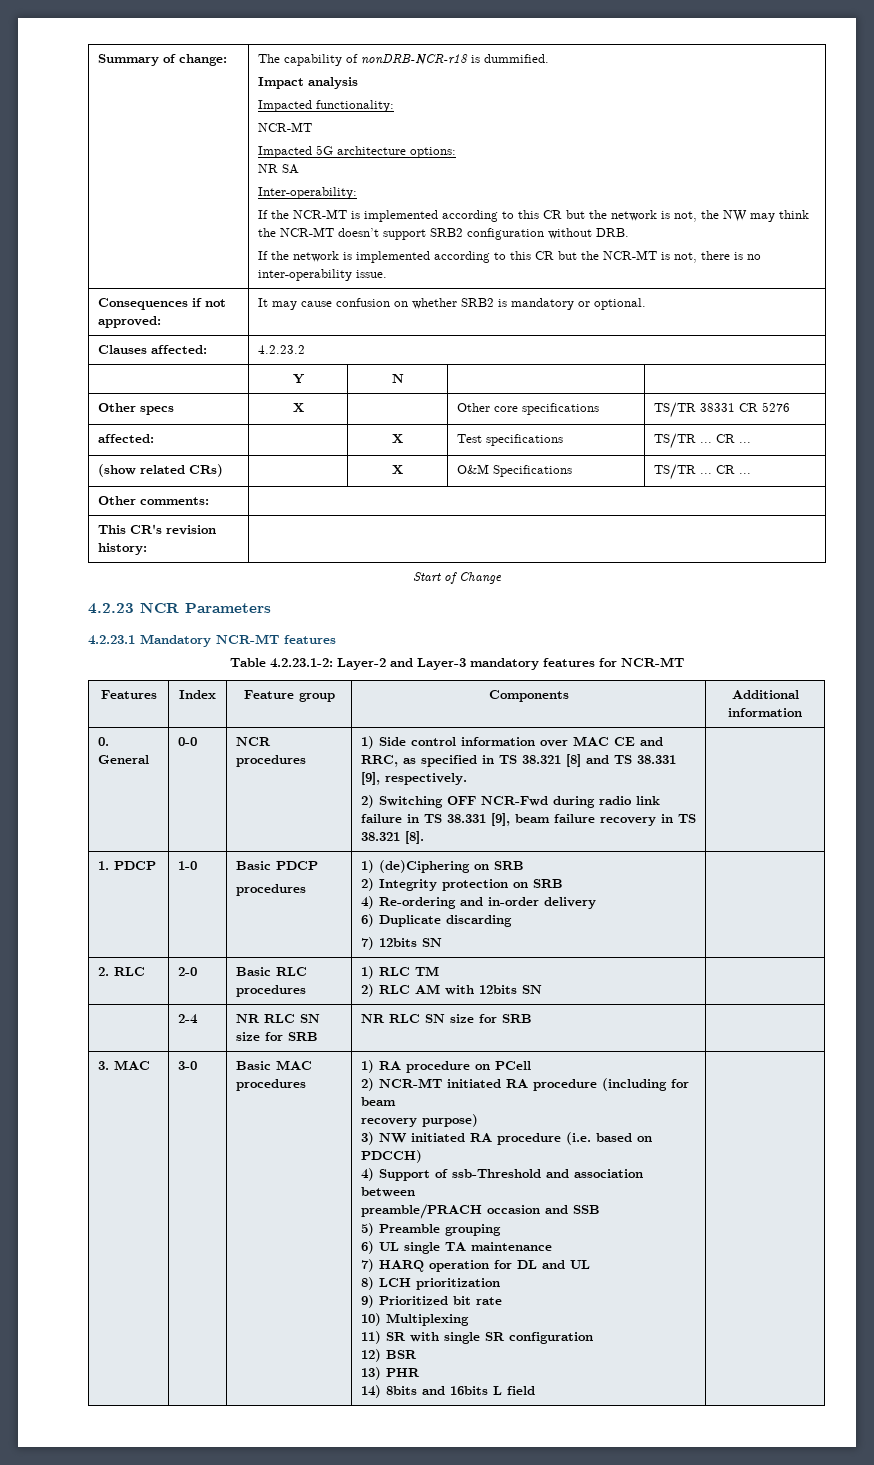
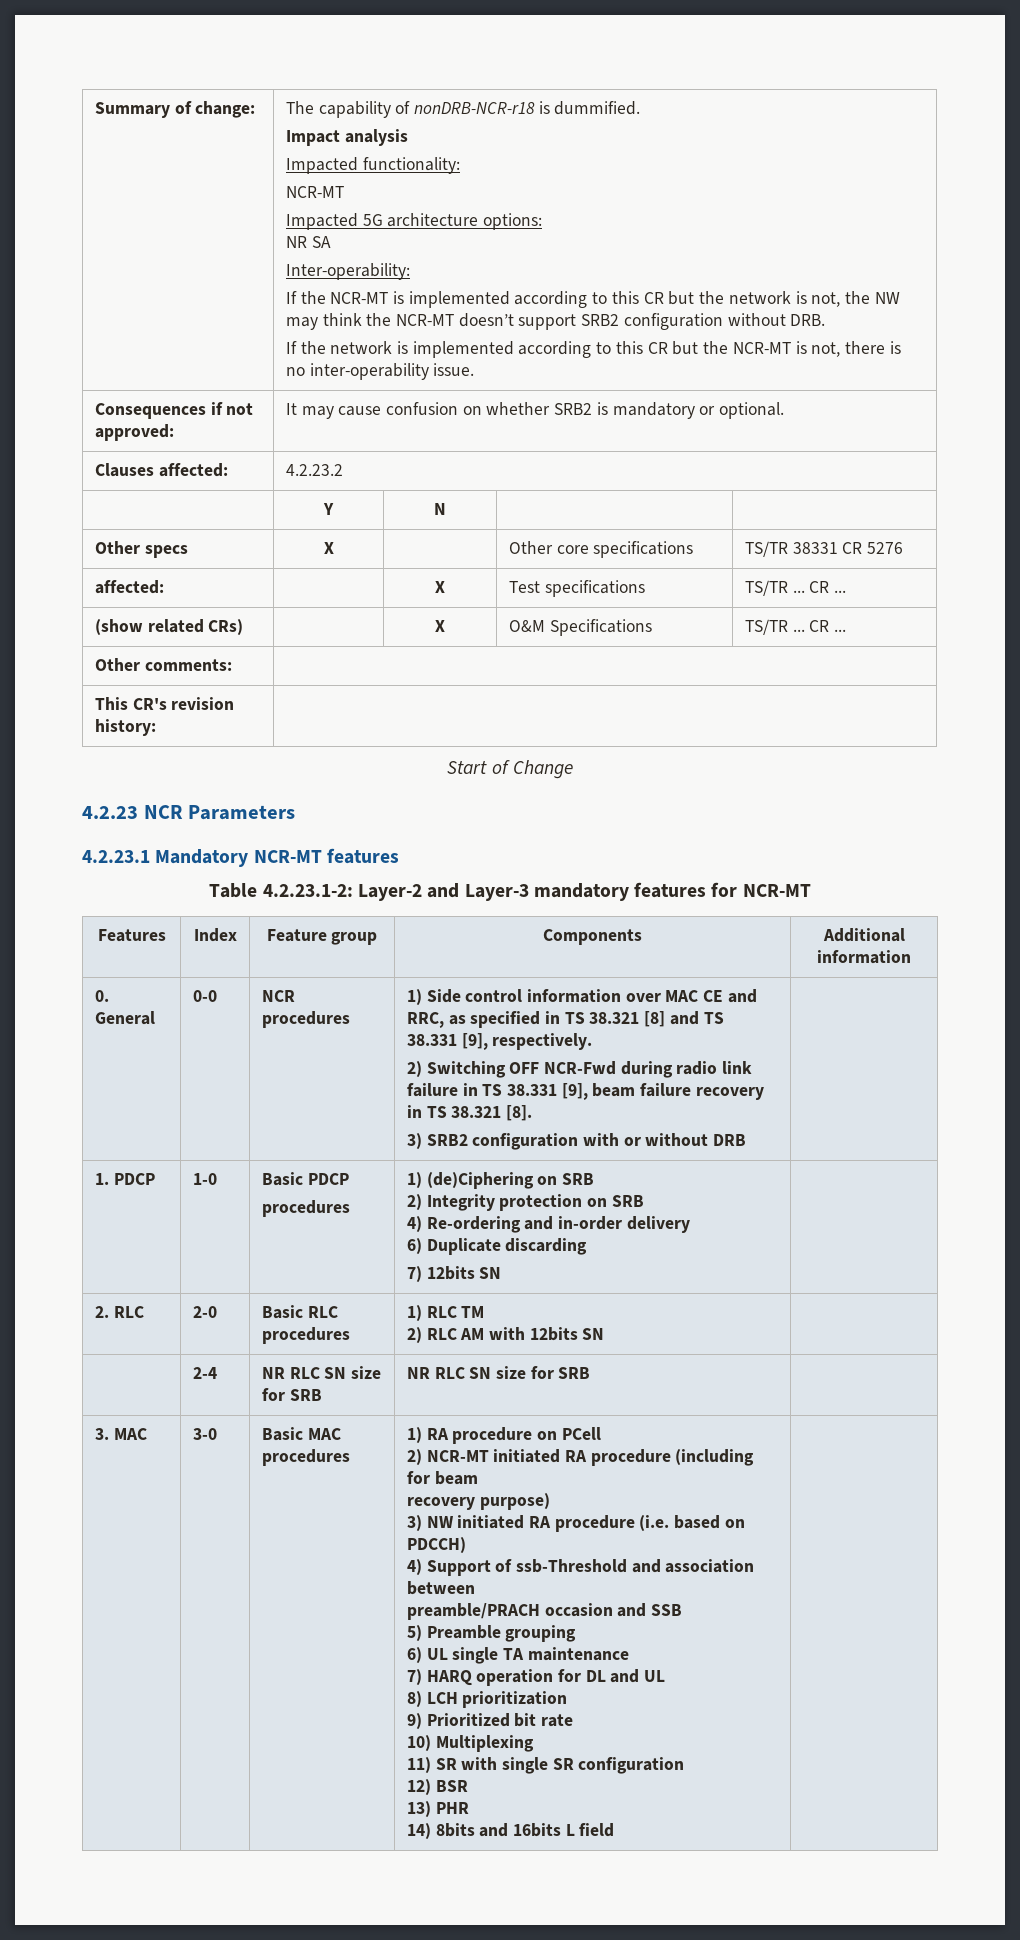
(424, 837) none -> [406,1133,747,1150] // 3) SRB2 configuration with or without DRB

